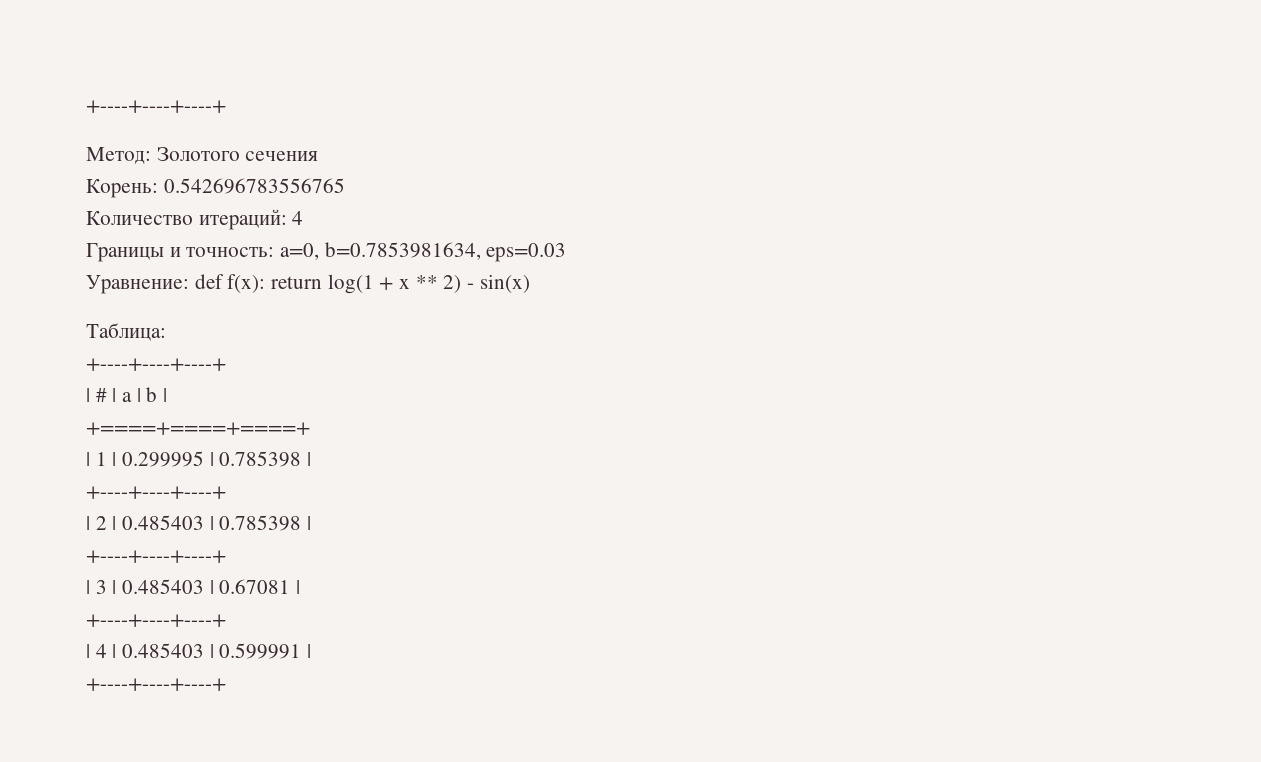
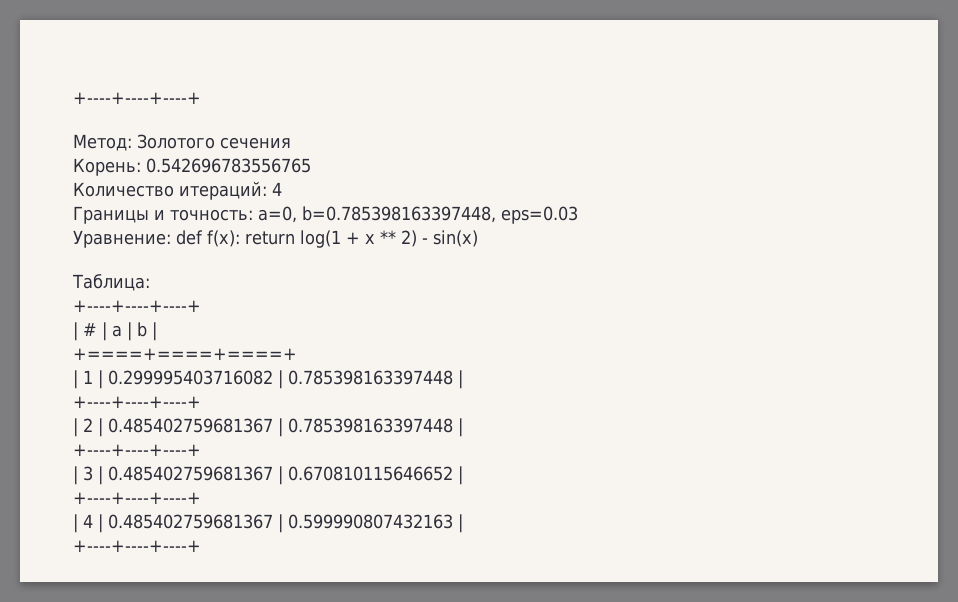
[324,242,481,260] b=0.7853981634, -> [302,206,496,223] b=0.785398163397448,
[122,451,302,467] 0.299995 | 0.785398 -> [108,370,453,389] 0.299995403716082 | 0.785398163397448
[122,515,302,531] 0.485403 | 0.785398 -> [108,418,453,437] 0.485402759681367 | 0.785398163397448
[122,579,291,594] 0.485403 | 0.67081 -> [108,466,453,485] 0.485402759681367 | 0.670810115646652
[122,643,302,659] 0.485403 | 0.599991 -> [108,514,453,533] 0.485402759681367 | 0.599990807432163

